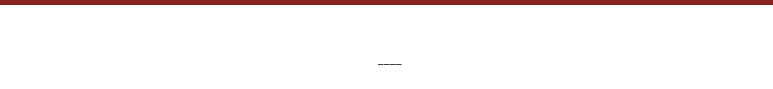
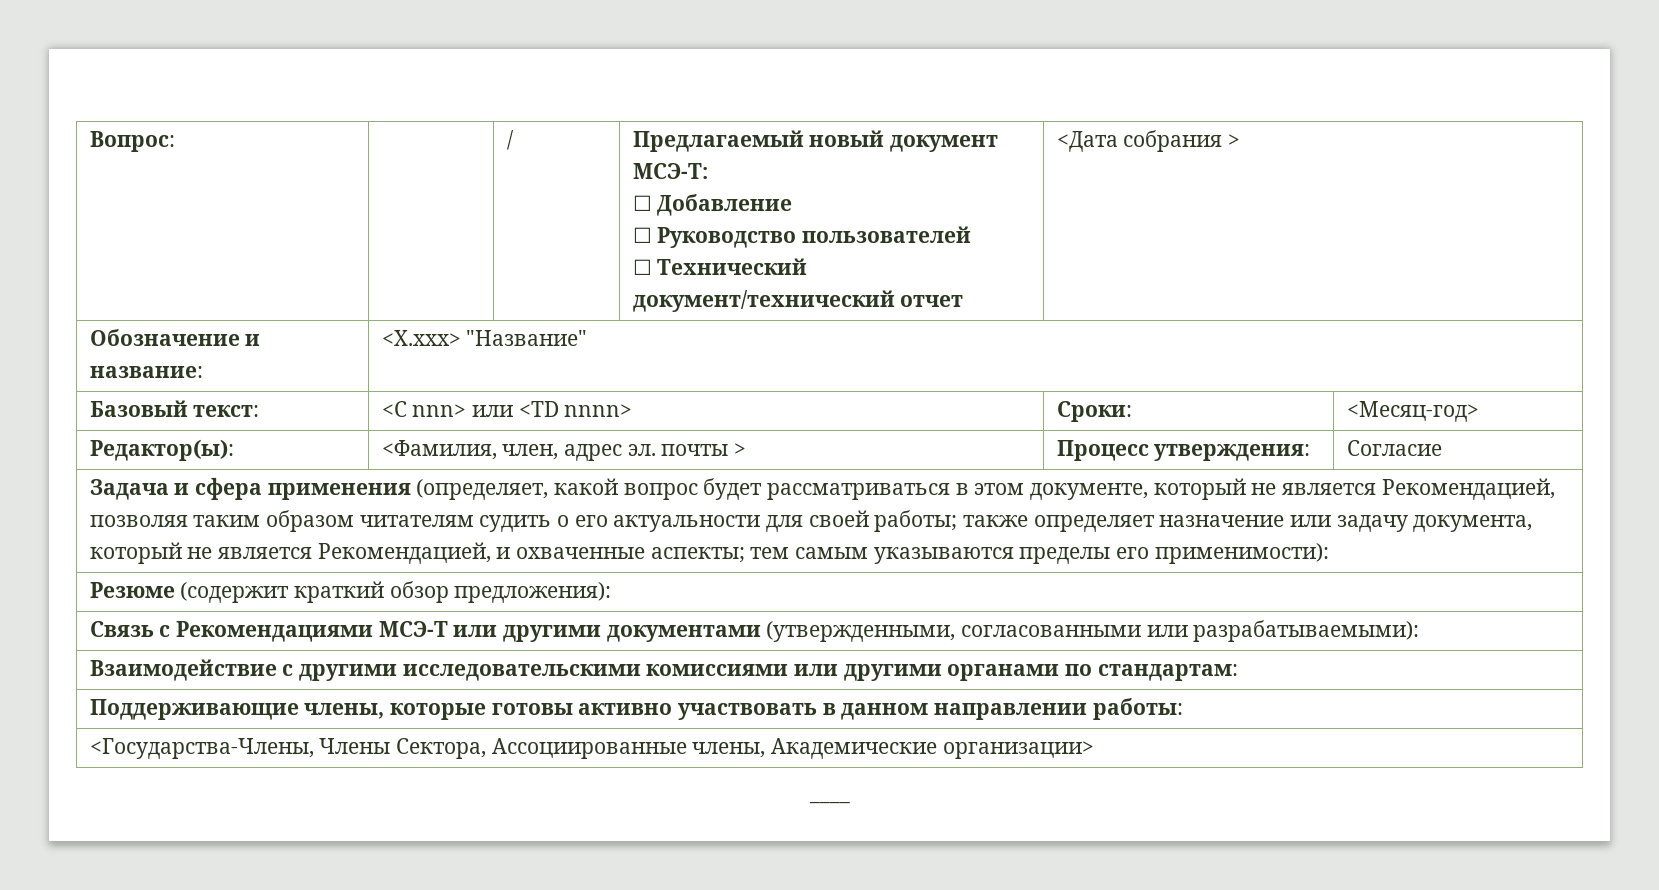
(378, 64) none -> [89,131,175,152] [506,130,514,150] [632,130,998,152] [632,163,708,179] [632,194,793,216] [632,226,971,248] [632,258,808,275] [632,290,964,312] [1056,130,1240,152] [89,329,261,346] [89,366,203,378] [381,330,588,346] [89,400,260,417] [381,401,633,417] [1056,401,1132,422] [1346,401,1479,422] [89,439,234,461] [381,440,747,461] [1056,440,1311,461] [1346,440,1442,456] [89,477,1555,500] [89,510,1533,532] [89,542,1329,564] [89,581,612,603] [89,620,1420,642] [89,659,1238,681] [89,698,1183,720] [89,738,1094,759] Вопрос: | | / | Предлагаемый новый документ МСЭ-T: // ☐ Добавление // ☐ Руководство пользователей // ☐ Технический документ/технический отчет | <Дата собрания > // Обозначение и название: | <X.xxx> "Название" // Базовый текст: | <C nnn> или <TD nnnn> | Сроки: | <Месяц-год> // Редактор(ы): | <Фамилия, член, адрес эл. почты > | Процесс утверждения: | Согласие // Задача и сфера применения (определяет, какой вопрос будет рассматриваться в этом документе, который не является Рекомендацией, позволяя таким образом читателям судить о его актуальности для своей работы; также определяет назначение или задачу документа, который не является Рекомендацией, и охваченные аспекты; тем самым указываются пределы его применимости): // Резюме (содержит краткий обзор предложения): // Связь с Рекомендациями МСЭ-T или другими документами (утвержденными, согласованными или разрабатываемыми): // Взаимодействие с другими исследовательскими комиссиями или другими органами по стандартам: // Поддерживающие члены, которые готовы активно участвовать в данном направлении работы: // <Государства-Члены, Члены Сектора, Ассоциированные члены, Академические организации> //

